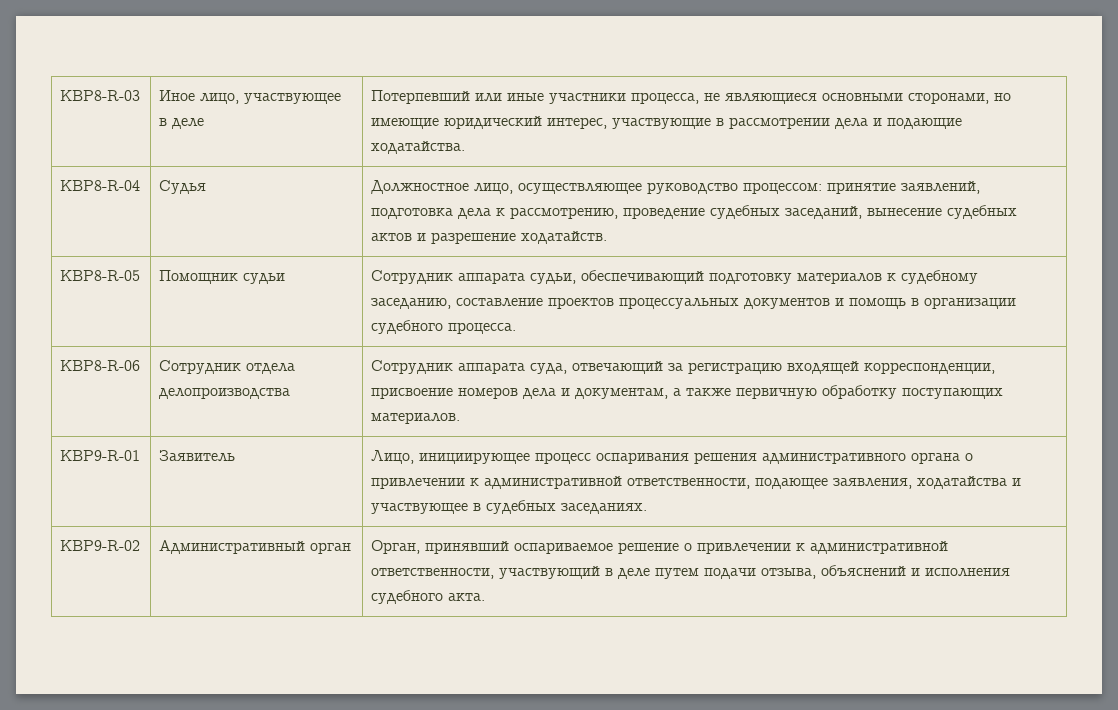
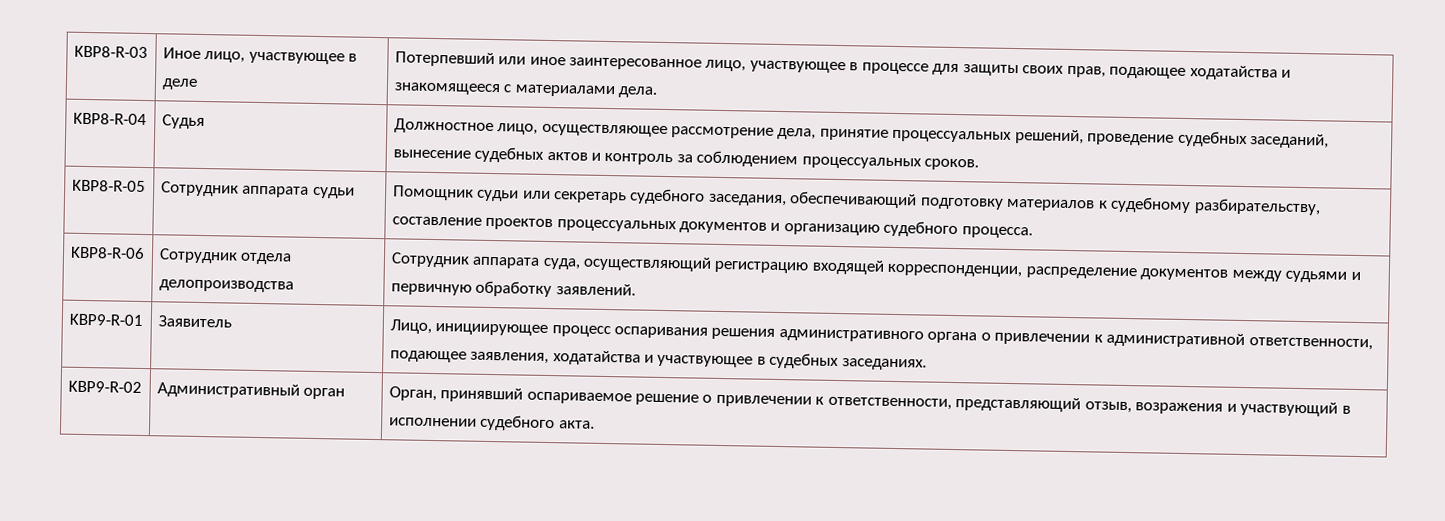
[507,92,1012,104] [371,116,963,129] [371,141,466,154] иные участники процесса, не являющиеся основными сторонами, но имеющие юридический интерес, участвующие в рассмотрении дела и подающие ходатайства. -> [529,56,1292,81] [393,82,658,98] иное заинтересованное лицо, участвующее в процессе для защиты своих прав, подающее ходатайства и знакомящееся с материалами дела.
[647,181,981,194] [371,207,619,219] руководство процессом: принятие заявлений, подготовка дела к рассмотрению, -> [671,126,1084,145] рассмотрение дела, принятие процессуальных решений,
[431,231,608,244] [60,270,141,281] [159,270,286,284] [371,270,577,284] разрешение ходатайств. // KBP8-R-05 | Помощник судьи | Сотрудник аппарата судьи, -> [604,150,980,171] [71,179,146,193] [160,181,355,199] [392,185,787,207] контроль за соблюдением процессуальных сроков. // KBP8-R-05 | Сотрудник аппарата судьи | Помощник судьи или секретарь судебного заседания,
[371,298,452,309] заседанию, -> [1193,198,1321,216] разбирательству,
[849,297,1017,309] помощь в организации -> [783,223,880,236] организацию
[572,361,684,374] отвечающий за -> [583,255,713,272] осуществляющий
[371,385,1004,399] [371,412,461,424] присвоение номеров дела и документам, а также первичную обработку поступающих материалов. -> [1025,266,1361,283] [390,280,636,298] распределение документов между судьями и первичную обработку заявлений.
[810,541,949,554] [371,565,1011,579] административной ответственности, участвующий в деле путем подачи отзыва, объяснений и исполнения -> [827,396,1351,417] [388,417,477,427] ответственности, представляющий отзыв, возражения и участвующий в исполнении

